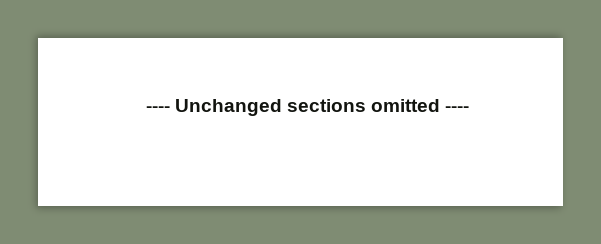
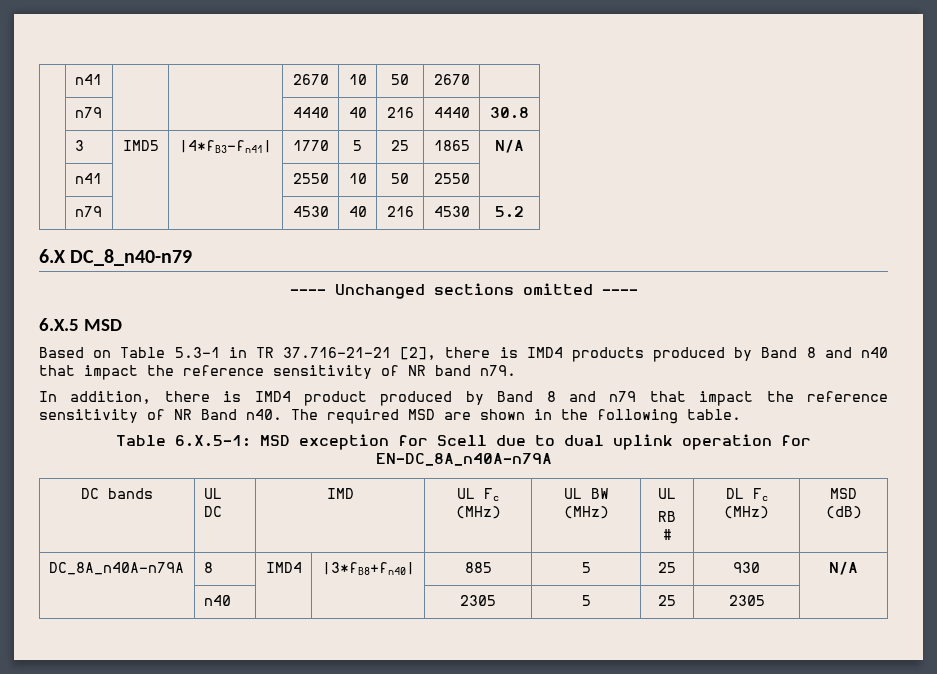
(145, 109) none -> [74,74,102,85] [292,74,329,85] [348,74,367,85] [391,74,409,85] [433,74,470,85] [74,107,102,118] [292,107,329,118] [348,107,367,118] [386,107,414,118] [433,107,470,118] [490,107,529,119] [74,140,84,151] [122,140,159,151] [179,140,272,153] [292,140,329,151] [353,140,362,151] [391,140,409,151] [433,140,470,151] [495,139,524,153] [74,173,102,184] [292,173,329,184] [348,173,367,184] [391,173,409,184] [433,173,470,184] [74,206,102,217] [292,206,329,217] [348,206,367,217] [386,206,414,217] [433,206,470,217] [495,206,524,218] [39,249,193,266] | n41 | | | 2670 | 10 | 50 | 2670 | // | n79 | | | 4440 | 40 | 216 | 4440 | 30.8 // | 3 | IMD5 | |4*fB3-fn41| | 1770 | 5 | 25 | 1865 | N/A // | n41 | | | 2550 | 10 | 50 | 2550 | // | n79 | | | 4530 | 40 | 216 | 4530 | 5.2 // 6.X DC_8_n40-n79 //
(470, 109) none -> [39,318,122,331] [39,347,888,362] [39,365,516,380] [39,391,888,406] [39,409,741,424] [116,434,811,450] [375,453,552,466] [81,488,153,499] [203,488,222,499] [203,506,222,517] [326,488,354,499] [457,488,499,501] [455,506,501,519] [563,488,609,499] [563,506,609,519] [658,488,676,499] [658,511,676,522] [662,529,672,540] [725,488,768,501] [724,506,769,519] [830,488,857,499] [825,506,862,519] [48,562,184,575] [203,562,213,573] [265,562,302,573] [321,562,415,575] [464,562,492,573] [581,562,591,573] [658,562,676,573] [733,562,760,573] [829,561,858,575] [203,595,231,606] [460,595,496,606] [581,595,591,606] [658,595,676,606] [728,595,765,606] // 6.X.5 MSD // Based on Table 5.3-1 in TR 37.716-21-21 [2], there is IMD4 products produced by Band 8 and n40 that impact the reference sensitivity of NR band n79. // In addition, there is IMD4 product produced by Band 8 and n79 that impact the reference sensitivity of NR Band n40. The required MSD are shown in the following table. // Table 6.X.5-1: MSD exception for Scell due to dual uplink operation for EN-DC_8A_n40A-n79A // DC bands | UL DC | IMD | UL Fc (MHz) | UL BW (MHz) | UL // RB # | DL Fc (MHz) | MSD (dB) // DC_8A_n40A-n79A | 8 | IMD4 | |3*fB8+fn40| | 885 | 5 | 25 | 930 | N/A // | n40 | | | 2305 | 5 | 25 | 2305 |

